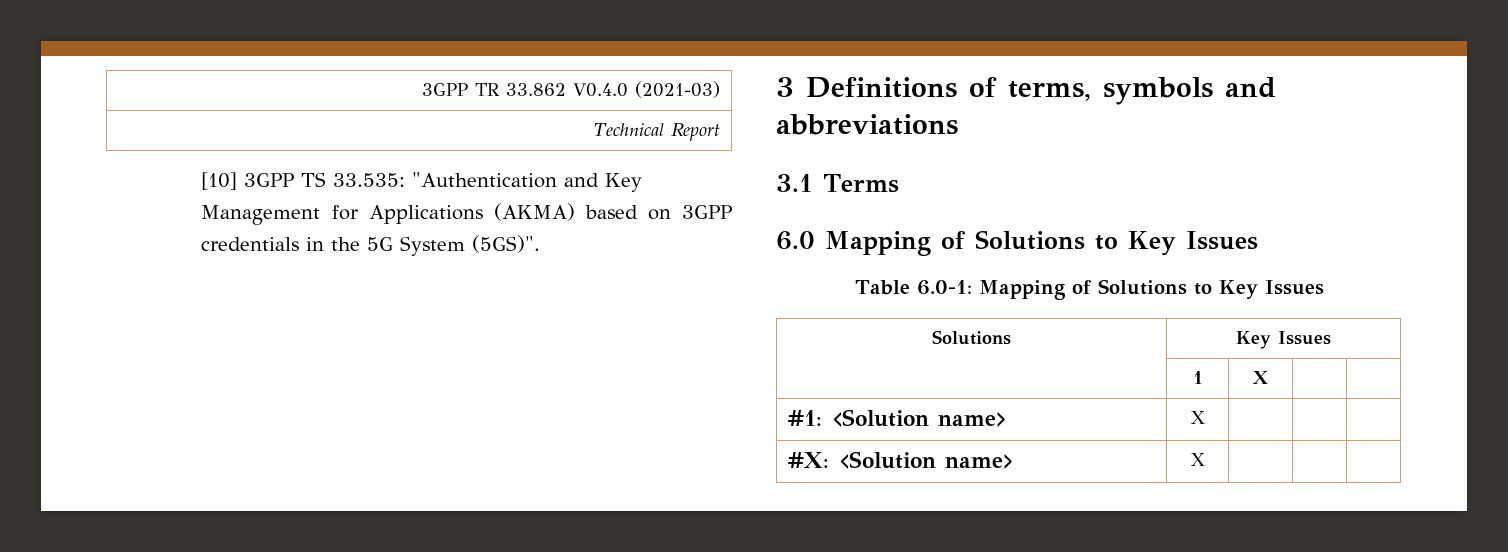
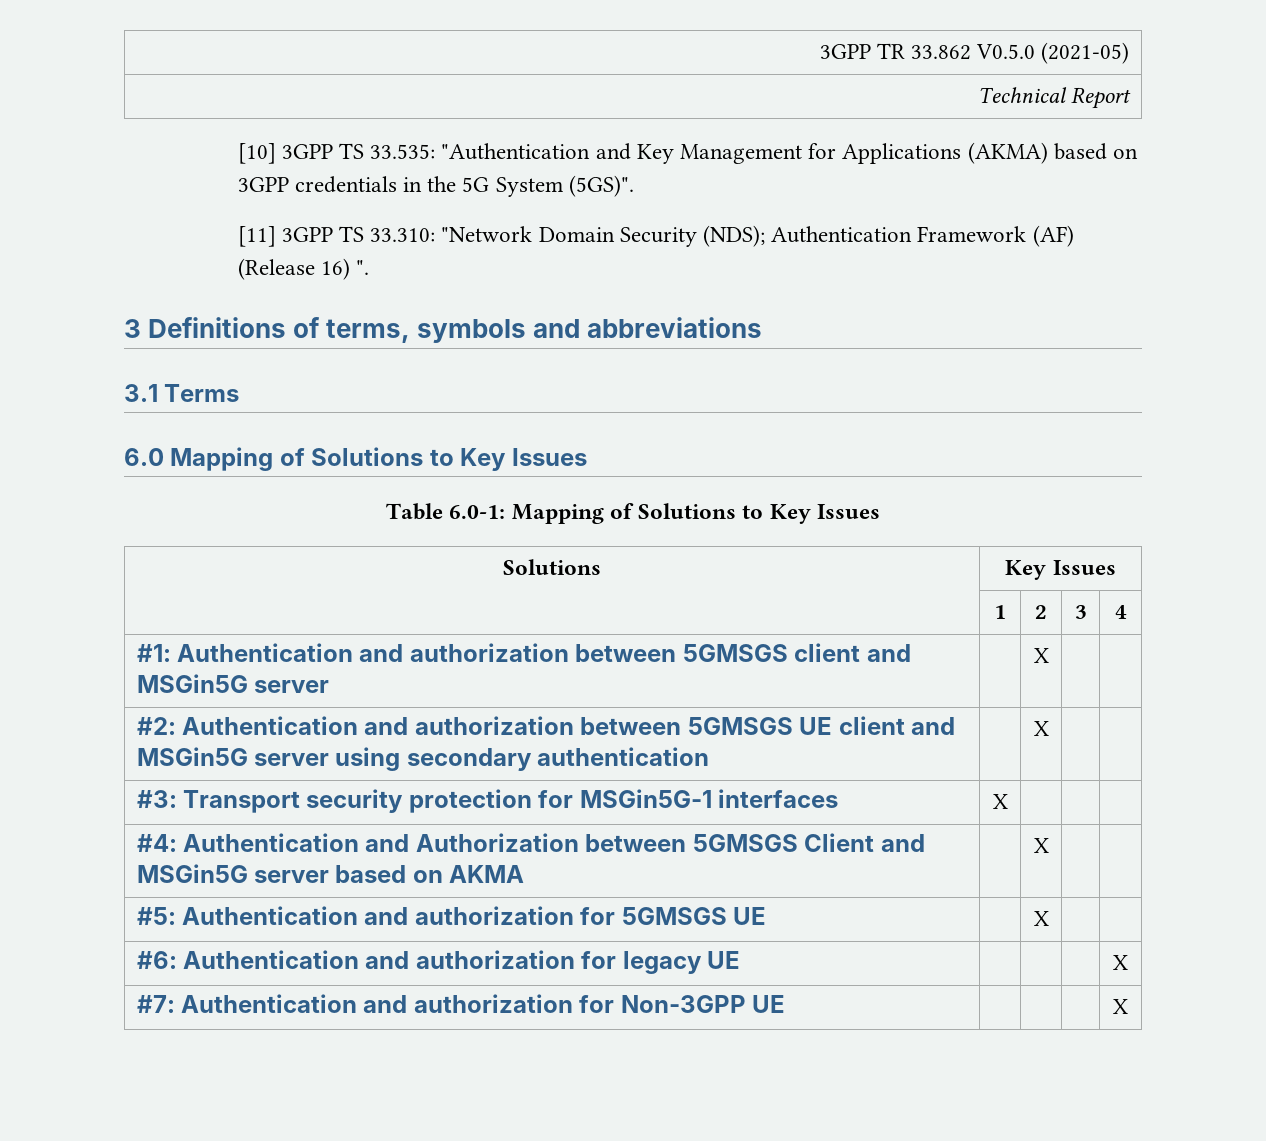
[573,81,721,98] V0.4.0 (2021-03) -> [976,42,1130,64] V0.5.0 (2021-05)
(541, 244) none -> [237,225,1074,247] [237,258,369,280] // [11] 3GPP TS 33.310: "Network Domain Security (NDS); Authentication Framework (AF) (Release 16) ".
[1253,371,1268,384] [787,409,1007,427] [1190,411,1205,424] [787,451,1014,469] [1190,453,1205,466] X | | // #1: <Solution name> | X | | | // #X: <Solution name> | X | | | -> [1035,605,1047,619] [1074,605,1087,619] [1114,605,1127,619] [136,643,911,662] [136,674,330,693] [1033,648,1049,663] [136,716,956,735] [136,747,710,771] [1033,721,1049,736] [136,789,839,813] [992,794,1008,809] [136,833,925,852] [136,864,525,883] [1033,838,1049,853] [136,906,767,925] [1033,911,1049,926] [136,950,741,974] [1113,955,1128,970] [136,994,786,1013] [1113,999,1128,1014] 2 | 3 | 4 // #1: Authentication and authorization between 5GMSGS client and MSGin5G server | | X | | // #2: Authentication and authorization between 5GMSGS UE client and MSGin5G server using secondary authentication | | X | | // #3: Transport security protection for MSGin5G-1 interfaces | X | | | // #4: Authentication and Authorization between 5GMSGS Client and MSGin5G server based on AKMA | | X | | // #5: Authentication and authorization for 5GMSGS UE | | X | | // #6: Authentication and authorization for legacy UE | | | | X // #7: Authentication and authorization for Non-3GPP UE | | | | X

